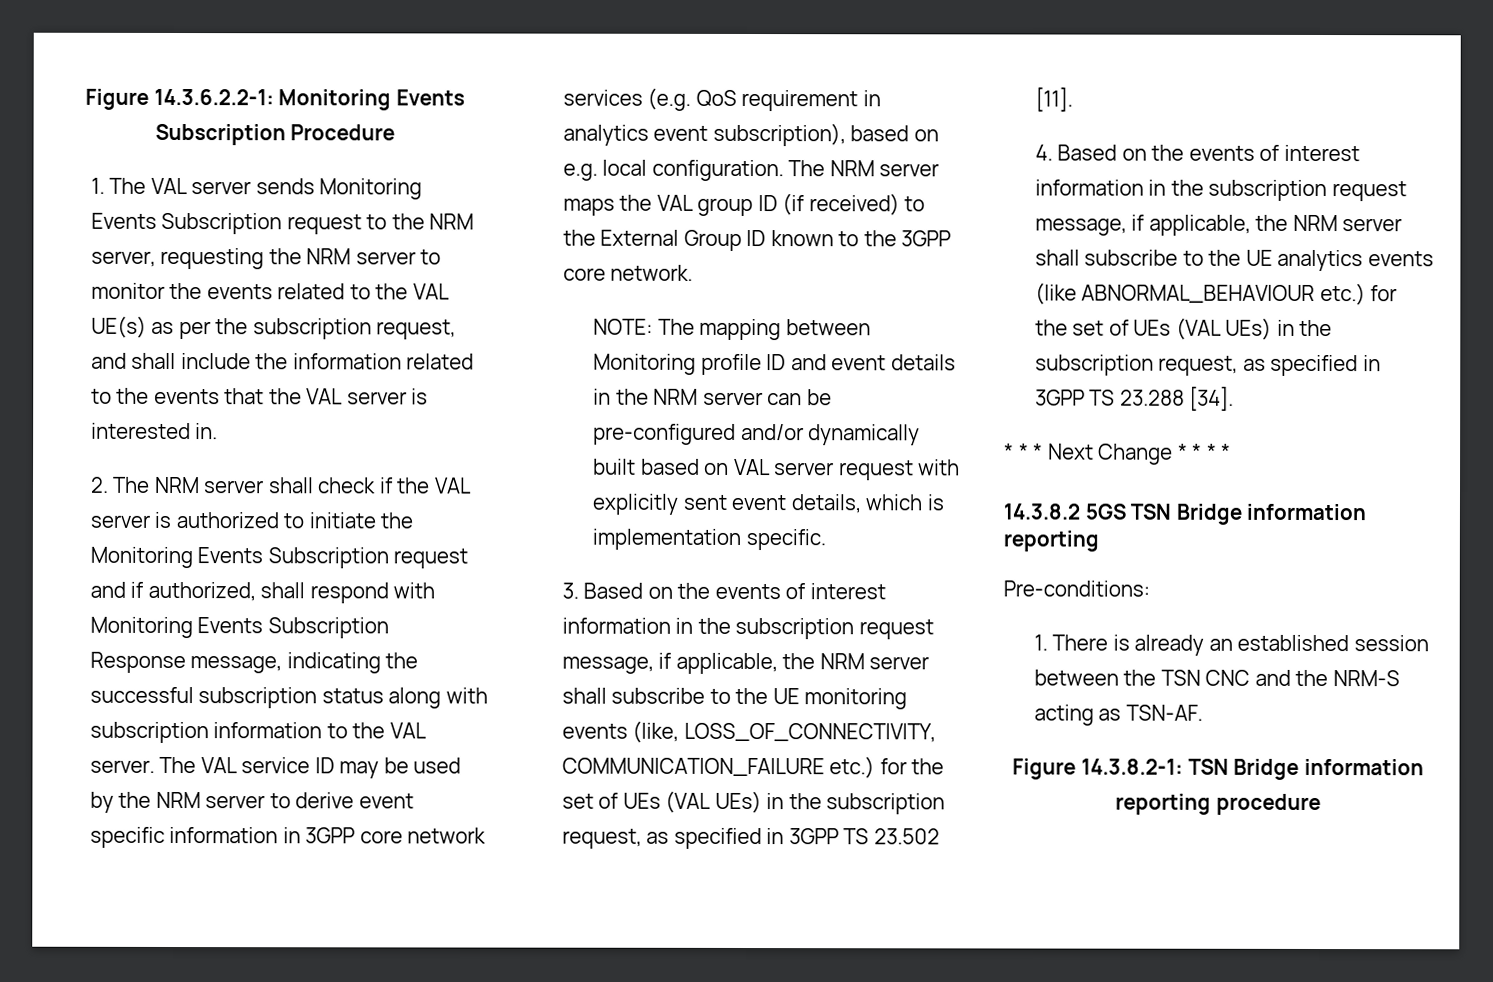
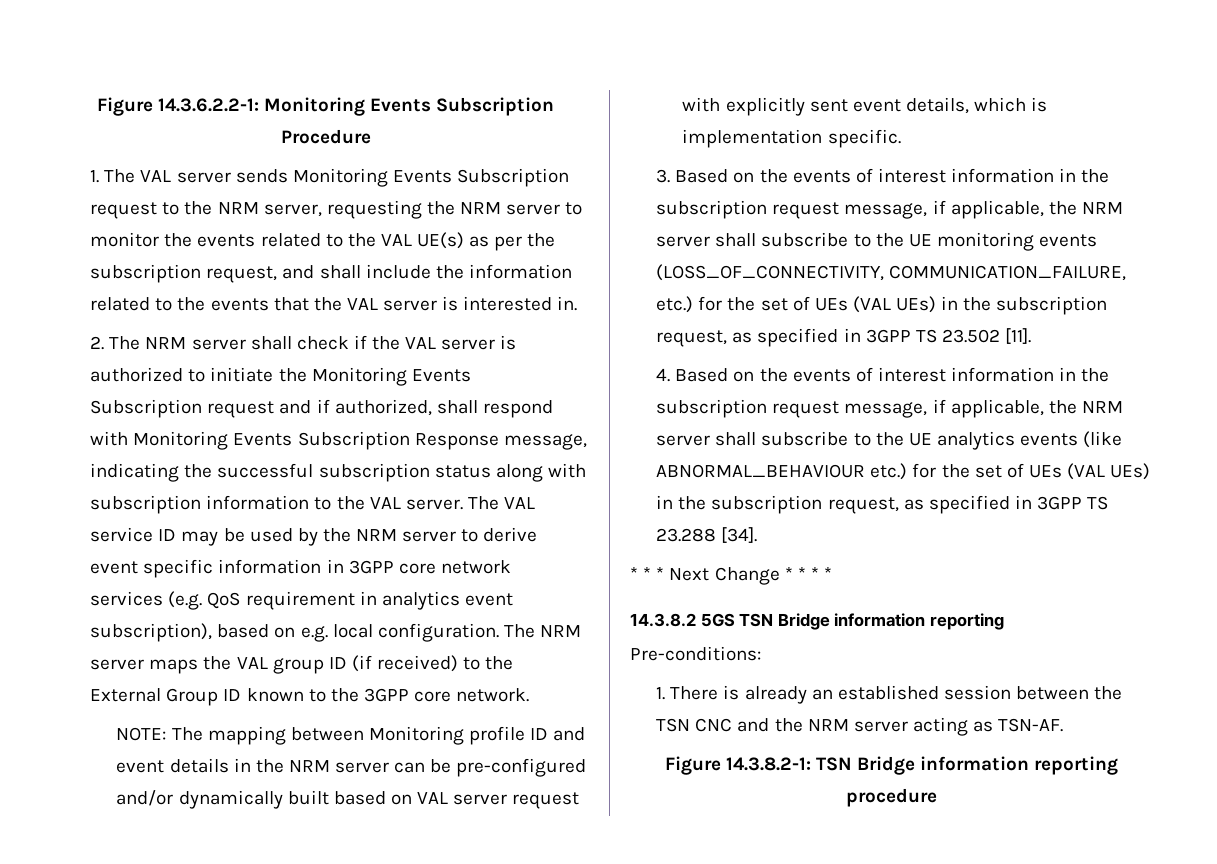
[632,720,936,743] [561,757,825,777] (like, LOSS_OF_CONNECTIVITY, COMMUNICATION_FAILURE -> [656,264,1127,281] (LOSS_OF_CONNECTIVITY, COMMUNICATION_FAILURE,
[1332,670,1400,687] NRM-S -> [807,719,908,732] NRM server

